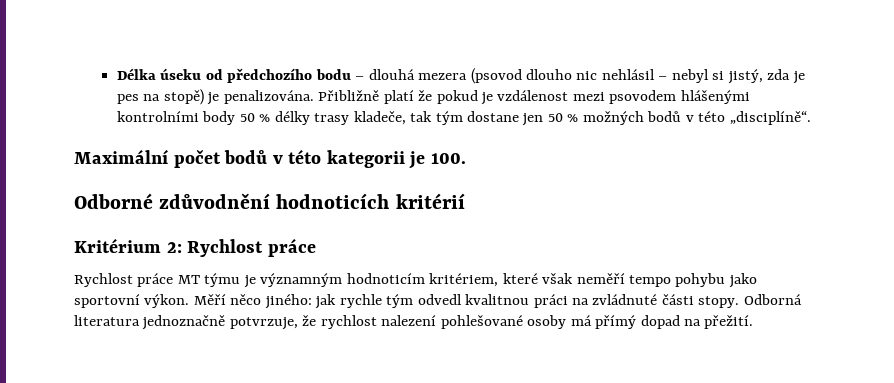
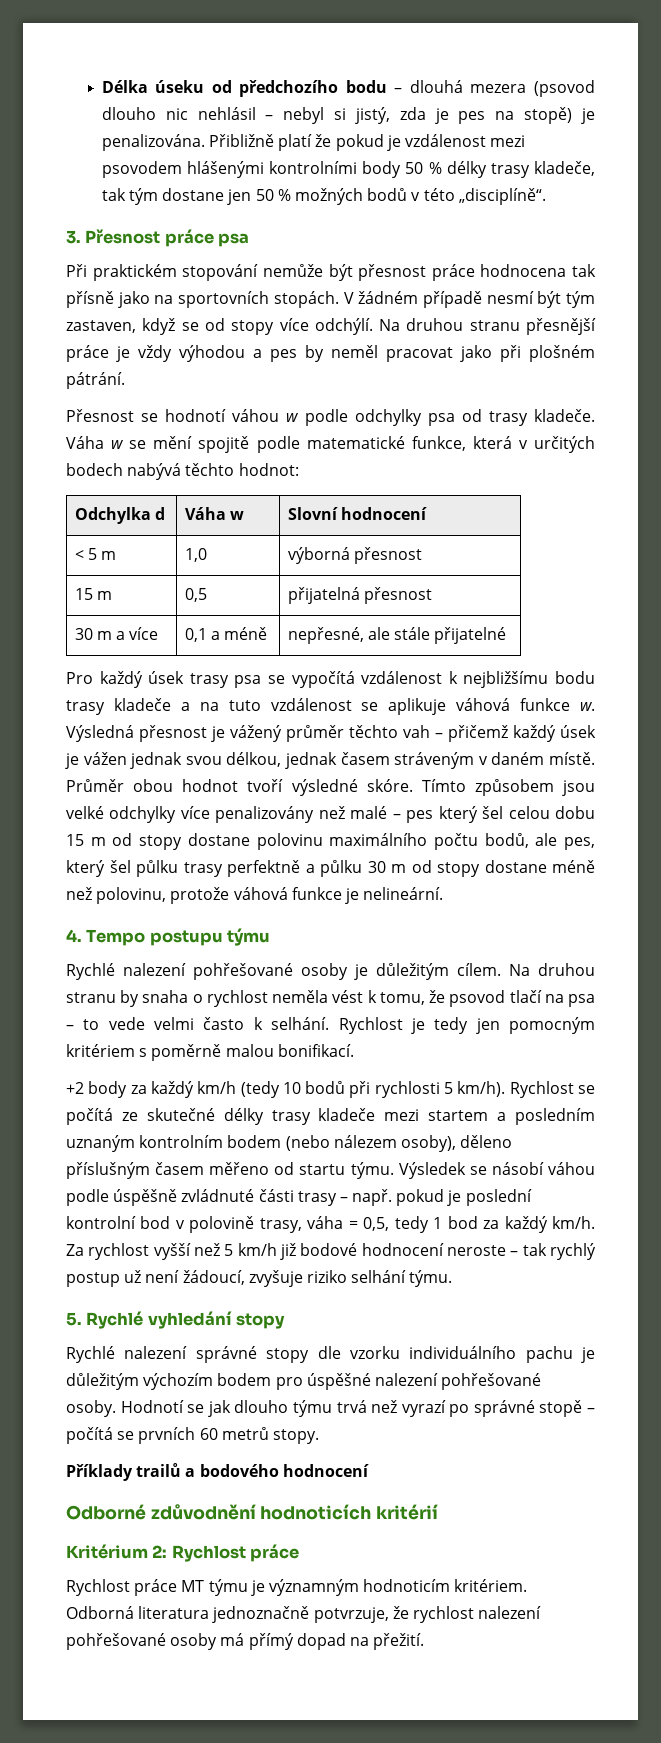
[74,149,466,169] Maximální počet bodů v této kategorii je 100. -> [66,229,250,247] [66,264,596,281] [66,291,595,308] [66,318,597,335] [66,345,595,362] [66,372,125,389] [66,409,596,426] [66,436,595,453] [66,463,299,480] [74,507,166,524] [184,507,245,520] [287,507,428,520] [74,548,117,560] [184,548,207,562] [287,547,423,564] [74,588,113,600] [184,588,207,602] [287,587,433,604] [74,627,159,640] [184,627,268,642] [287,627,507,644] [66,671,595,688] [66,698,595,715] [66,725,596,742] [65,752,596,769] [66,779,595,796] [66,806,595,823] [66,833,595,850] [66,860,595,877] [66,887,444,904] [66,928,271,946] [66,963,595,980] [66,990,595,1007] [66,1017,595,1034] [66,1044,354,1061] [66,1081,596,1098] [66,1108,596,1125] [66,1135,513,1152] [66,1162,596,1179] [66,1189,532,1206] [66,1216,595,1233] [66,1243,596,1260] [66,1270,453,1287] [66,1311,286,1329] [66,1346,595,1363] [66,1373,542,1390] [66,1400,595,1417] [66,1427,319,1444] [66,1463,369,1481] 3. Přesnost práce psa // Při praktickém stopování nemůže být přesnost práce hodnocena tak přísně jako na sportovních stopách. V žádném případě nesmí být tým zastaven, když se od stopy více odchýlí. Na druhou stranu přesnější práce je vždy výhodou a pes by neměl pracovat jako při plošném pátrání. // Přesnost se hodnotí váhou w podle odchylky psa od trasy kladeče. Váha w se mění spojitě podle matematické funkce, která v určitých bodech nabývá těchto hodnot: // Odchylka d | Váha w | Slovní hodnocení // < 5 m | 1,0 | výborná přesnost // 15 m | 0,5 | přijatelná přesnost // 30 m a více | 0,1 a méně | nepřesné, ale stále přijatelné // Pro každý úsek trasy psa se vypočítá vzdálenost k nejbližšímu bodu trasy kladeče a na tuto vzdálenost se aplikuje váhová funkce w. Výsledná přesnost je vážený průměr těchto vah – přičemž každý úsek je vážen jednak svou délkou, jednak časem stráveným v daném místě. Průměr obou hodnot tvoří výsledné skóre. Tímto způsobem jsou velké odchylky více penalizovány než malé – pes který šel celou dobu 15 m od stopy dostane polovinu maximálního počtu bodů, ale pes, který šel půlku trasy perfektně a půlku 30 m od stopy dostane méně než polovinu, protože váhová funkce je nelineární. // 4. Tempo postupu týmu // Rychlé nalezení pohřešované osoby je důležitým cílem. Na druhou stranu by snaha o rychlost neměla vést k tomu, že psovod tlačí na psa – to vede velmi často k selhání. Rychlost je tedy jen pomocným kritériem s poměrně malou bonifikací. // +2 body za každý km/h (tedy 10 bodů při rychlosti 5 km/h). Rychlost se počítá ze skutečné délky trasy kladeče mezi startem a posledním uznaným kontrolním bodem (nebo nálezem osoby), děleno příslušným časem měřeno od startu týmu. Výsledek se násobí váhou podle úspěšně zvládnuté části trasy – např. pokud je poslední kontrolní bod v polovině trasy, váha = 0,5, tedy 1 bod za každý km/h. Za rychlost vyšší než 5 km/h již bodové hodnocení neroste – tak rychlý postup už není žádoucí, zvyšuje riziko selhání týmu. // 5. Rychlé vyhledání stopy // Rychlé nalezení správné stopy dle vzorku individuálního pachu je důležitým výchozím bodem pro úspěšné nalezení pohřešované osoby. Hodnotí se jak dlouho týmu trvá než vyrazí po správné stopě – počítá se prvních 60 metrů stopy. // Příklady trailů a bodového hodnocení
[429,273,757,288] [74,294,740,309] kritériem, které však neměří tempo pohybu jako sportovní výkon. Měří něco jiného: jak rychle tým odvedl kvalitnou práci na zvládnuté části stopy. -> [454,1579,528,1592] kritériem.
[440,315,523,329] pohlešované -> [66,1633,166,1650] pohřešované

